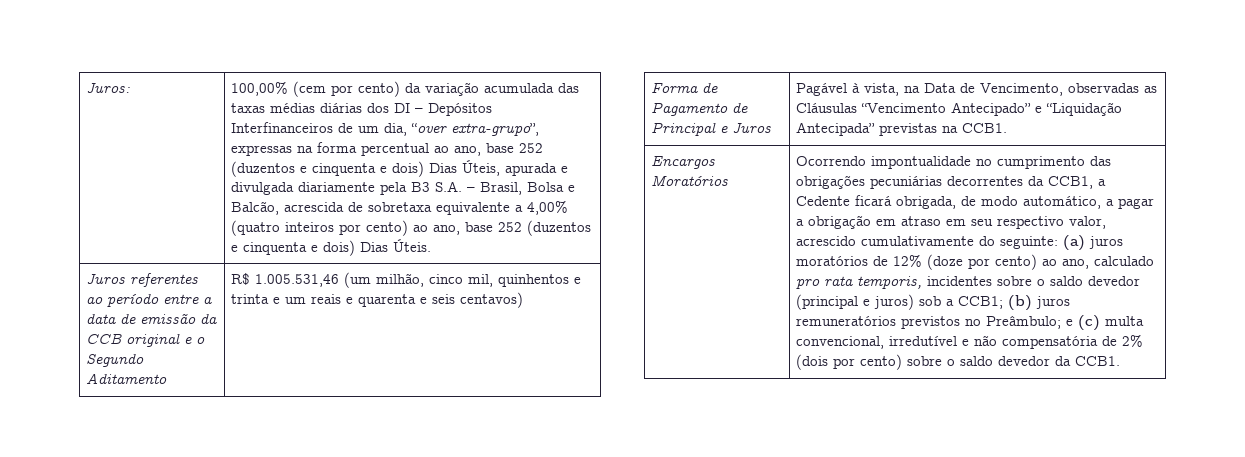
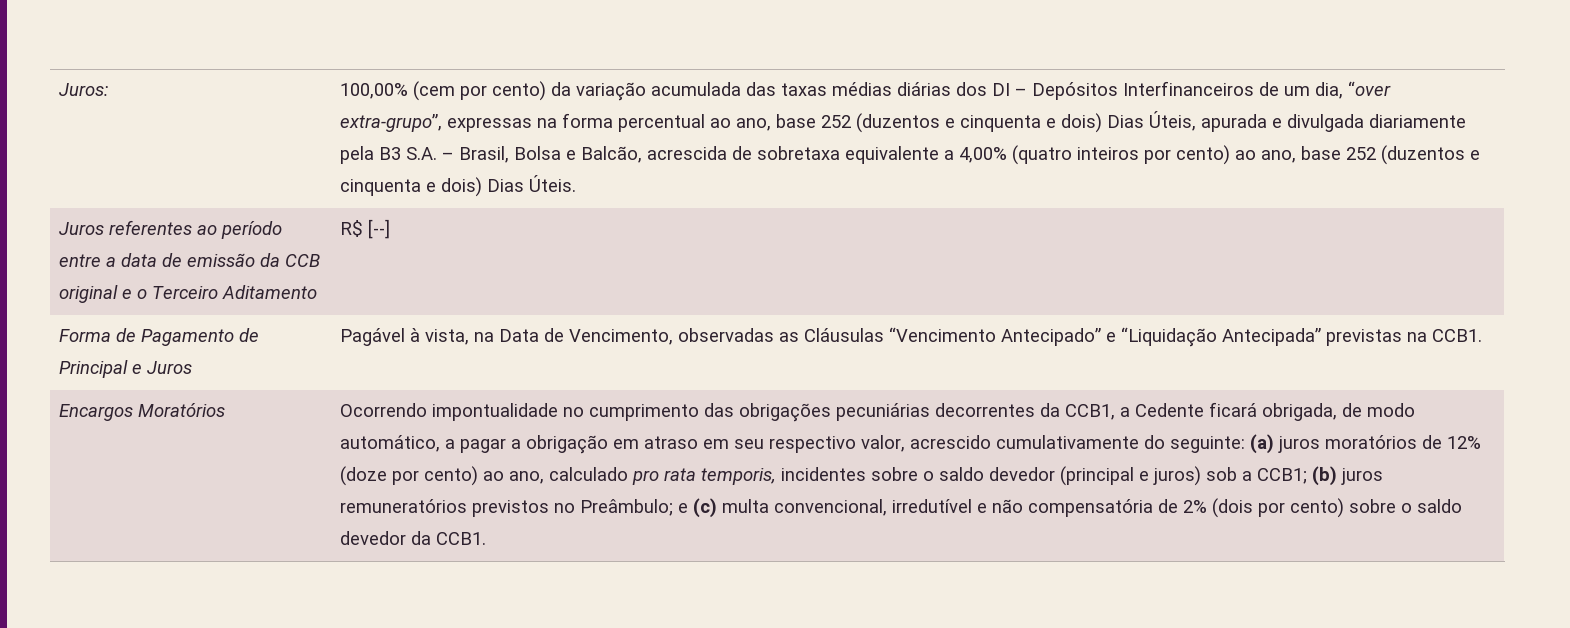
[85,353,144,367] Segundo -> [152,286,219,299] Terceiro
[254,272,581,288] [230,292,523,308] 1.005.531,46 (um milhão, cinco mil, quinhentos e trinta e um reais e quarenta e seis centavos) -> [368,219,391,239] [--]

